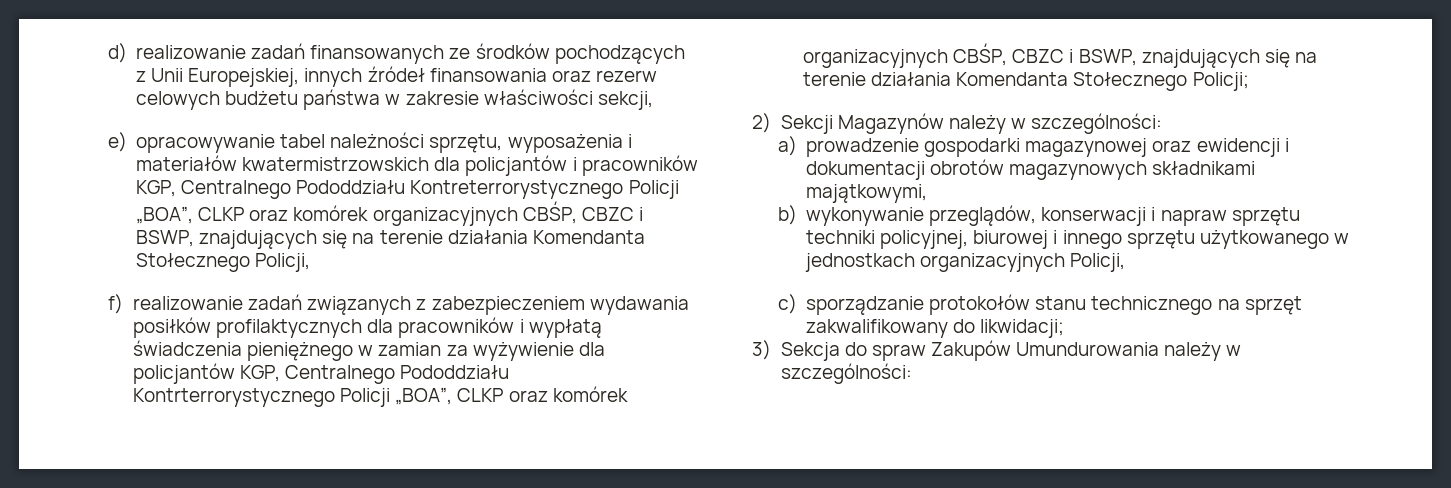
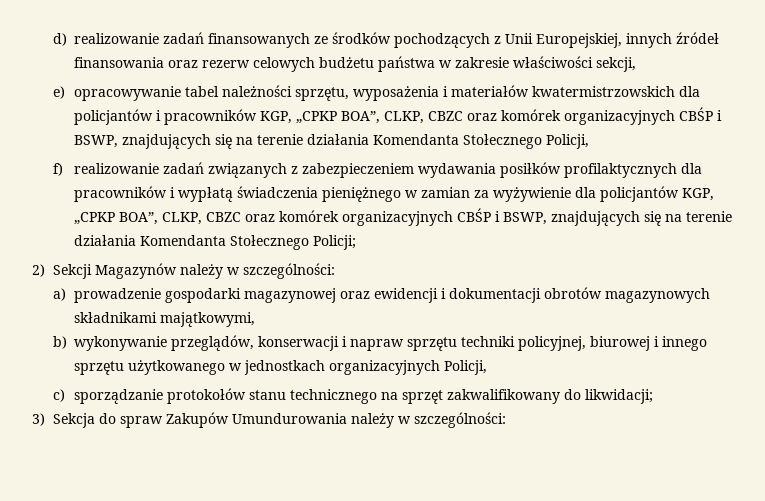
[181,180,679,199] [136,201,634,226] Centralnego Pododdziału Kontreterrorystycznego Policji „BOA”, CLKP oraz komórek organizacyjnych CBŚP, CBZC -> [296,107,714,125] „CPKP BOA”, CLKP, CBZC oraz komórek organizacyjnych CBŚP
[285,365,510,384] [133,386,628,407] [803,43,1065,68] Centralnego Pododdziału Kontrterrorystycznego Policji „BOA”, CLKP oraz komórek organizacyjnych CBŚP, CBZC -> [74,208,492,226] „CPKP BOA”, CLKP, CBZC oraz komórek organizacyjnych CBŚP

